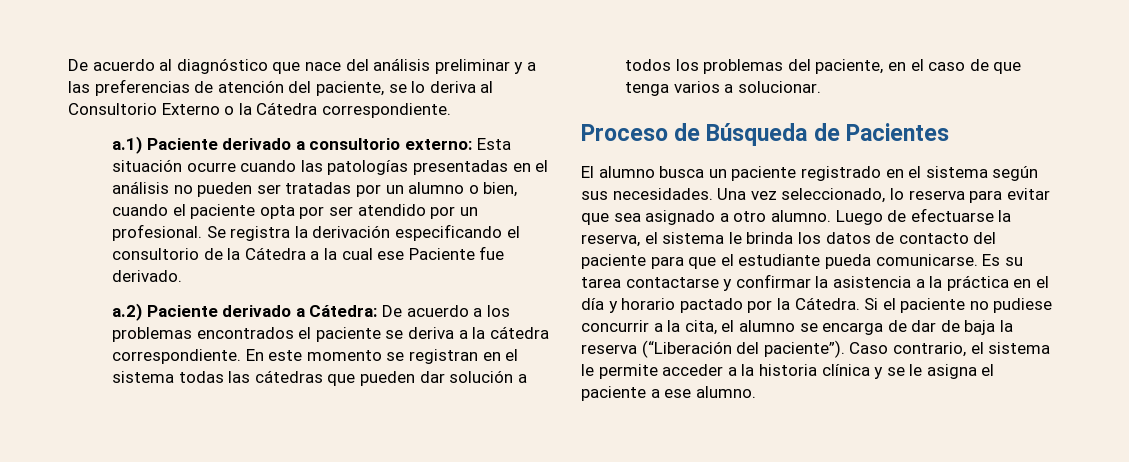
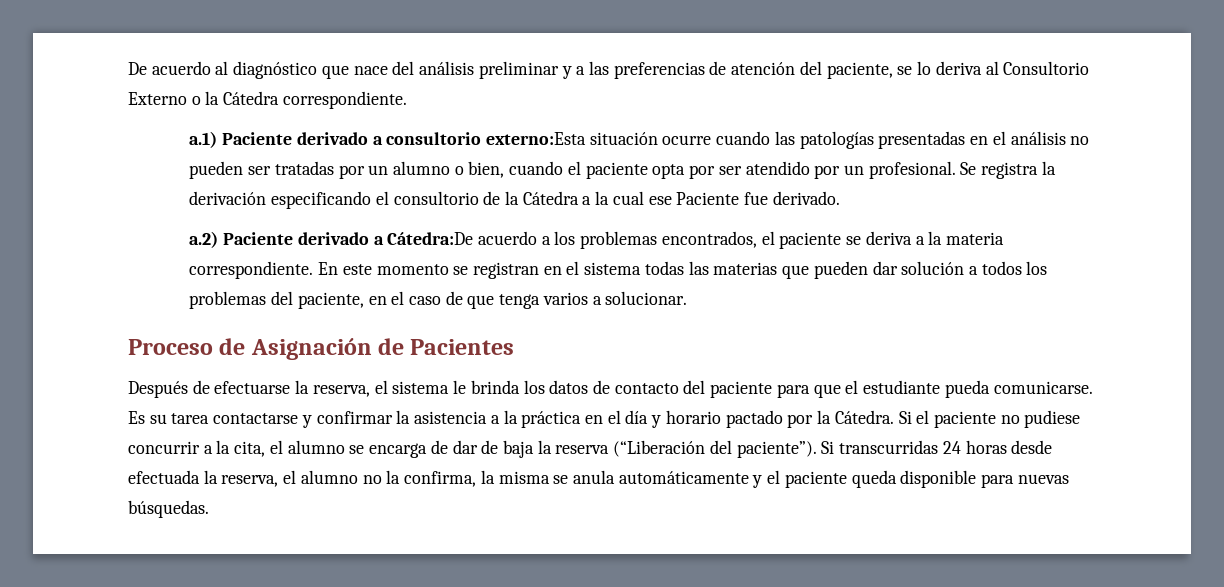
[405,138,511,150] externo: Esta -> [486,132,587,145] externo:Esta
[309,305,403,317] Cátedra: De -> [387,232,474,245] Cátedra:De
[196,327,294,339] encontrados -> [661,231,757,248] encontrados,
[489,326,549,339] cátedra -> [946,232,1005,245] materia
[254,370,323,383] cátedras -> [713,262,778,275] materias
[706,123,808,146] Búsqueda -> [250,338,372,360] Asignación
[581,166,1039,181] [581,188,1050,203] [581,210,883,225] El alumno busca un paciente registrado en el sistema según sus necesidades. Una vez seleccionado, lo reserva para evitar que sea asignado a otro alumno. Luego -> [128,381,188,398] Después
[849,342,1051,357] [581,364,995,379] [581,386,756,401] Caso contrario, el sistema le permite acceder a la historia clínica y se le asigna el paciente a ese alumno. -> [821,440,1053,454] [128,470,1069,488] [128,500,209,518] Si transcurridas 24 horas desde efectuada la reserva, el alumno no la confirma, la misma se anula automáticamente y el paciente queda disponible para nuevas búsquedas.

